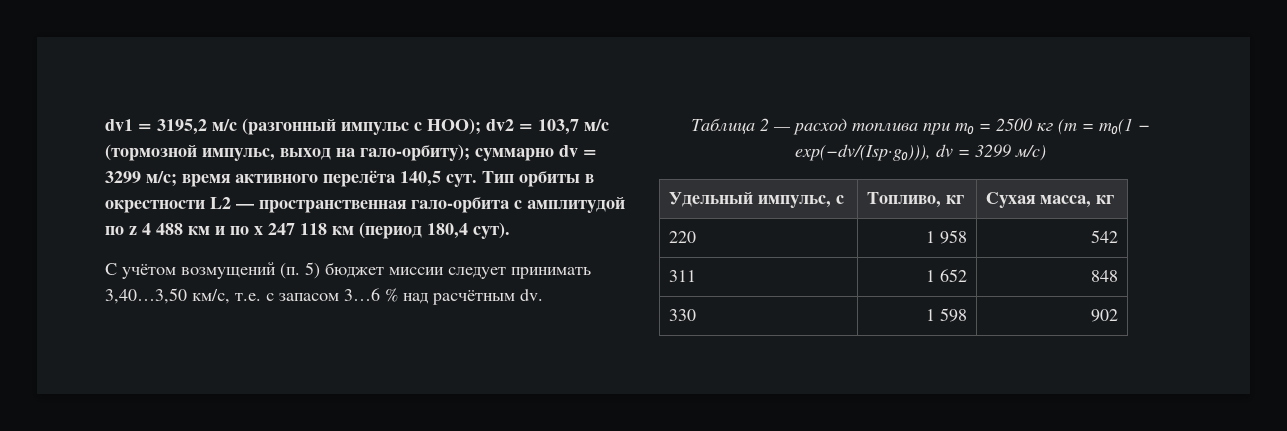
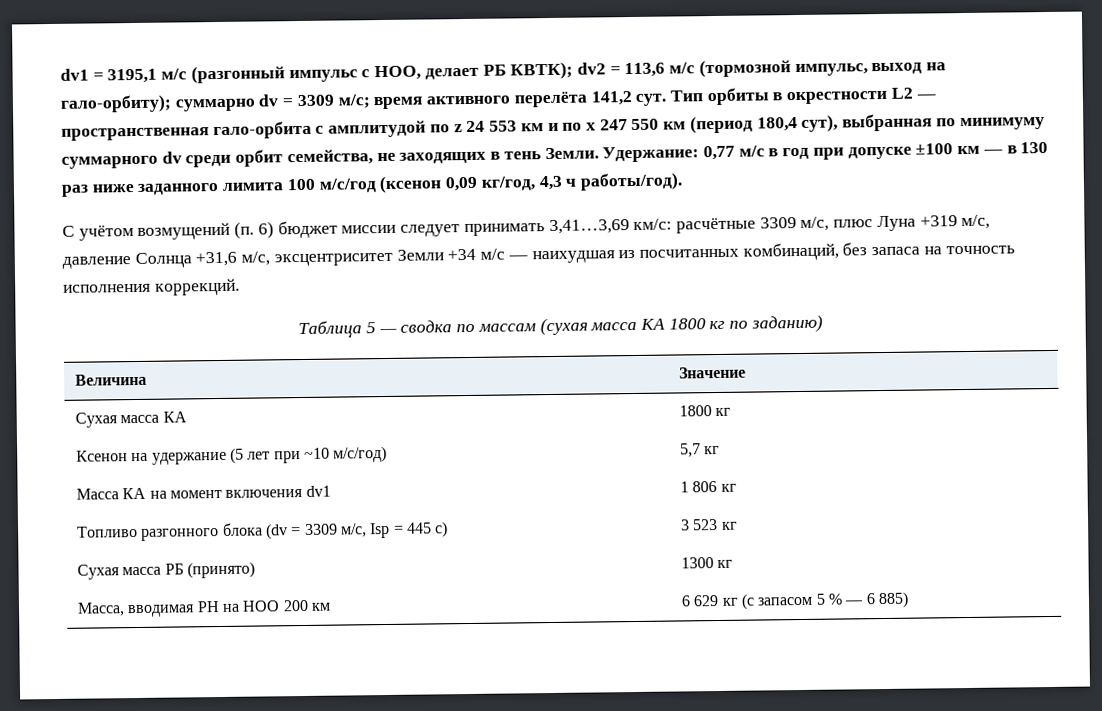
[157,119,207,135] 3195,2 -> [107,68,158,84] 3195,1
[427,118,481,135] НОО); -> [374,61,574,81] НОО, делает РБ КВТК);
[538,119,579,135] 103,7 -> [624,62,666,78] 113,6
[105,171,141,183] 3299 -> [296,94,334,107] 3309
[400,171,441,187] 140,5 -> [590,91,632,106] 141,2
[142,223,183,235] 4 488 -> [466,120,518,133] 24 553
[300,223,327,235] 118 -> [631,118,660,131] 550
[473,222,510,239] сут). -> [801,113,1045,132] [61,141,1049,169] [61,172,683,197] сут), выбранная по минимуму суммарного dv среди орбит семейства, не заходящих в тень Земли. Удержание: 0,77 м/с в год при допуске ±100 км — в 130 раз ниже заданного лимита 100 м/с/год (ксенон 0,09 кг/год, 4,3 ч работы/год).
[305,262,320,279] 5) -> [257,221,274,239] 6)
[105,288,543,305] [691,118,1150,135] [795,144,1046,161] [668,192,844,208] [866,192,964,208] [985,192,1114,208] [668,231,696,243] [926,230,968,244] [1091,230,1119,243] [668,270,696,282] [926,269,968,282] [1091,270,1119,282] [668,309,696,321] [926,308,968,322] [1091,309,1119,322] 3,40…3,50 км/с, т.е. с запасом 3…6 % над расчётным dv. // Таблица 2 — расход топлива при m₀ = 2500 кг (m = m₀(1 − exp(−dv/(Isp·g₀))), dv = 3299 м/с) // Удельный импульс, с | Топливо, кг | Сухая масса, кг // 220 | 1 958 | 542 // 311 | 1 652 | 848 // 330 | 1 598 | 902 -> [548,214,991,235] [62,242,1015,269] [63,278,240,296] [298,314,823,339] [75,373,148,386] [679,366,747,379] [75,411,187,428] [679,405,732,417] [76,445,388,465] [680,443,721,458] [76,485,331,500] [680,481,737,493] [77,521,449,541] [680,519,738,531] [77,561,256,580] [681,557,734,569] [77,599,332,618] [681,591,909,610] 3,41…3,69 км/с: расчётные 3309 м/с, плюс Луна +319 м/с, давление Солнца +31,6 м/с, эксцентриситет Земли +34 м/с — наихудшая из посчитанных комбинаций, без запаса на точность исполнения коррекций. // Таблица 5 — сводка по массам (сухая масса КА 1800 кг по заданию) // Величина | Значение // Сухая масса КА | 1800 кг // Ксенон на удержание (5 лет при ~10 м/с/год) | 5,7 кг // Масса КА на момент включения dv1 | 1 806 кг // Топливо разгонного блока (dv = 3309 м/с, Isp = 445 с) | 3 523 кг // Сухая масса РБ (принято) | 1300 кг // Масса, вводимая РН на НОО 200 км | 6 629 кг (с запасом 5 % — 6 885)

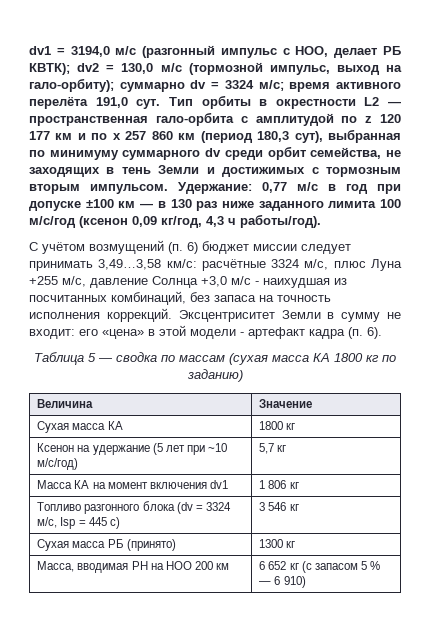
[107,68,158,84] 3195,1 -> [70,46,110,57] 3194,0
[624,62,666,78] 113,6 -> [121,63,154,74] 130,0
[296,94,334,107] 3309 -> [224,80,254,89] 3324
[590,91,632,106] 141,2 -> [95,97,128,108] 191,0
[466,120,518,133] 24 553 -> [379,114,401,123] [29,131,50,140] 120 177
[599,118,660,131] 247 550 -> [125,131,173,140] 257 860
[756,117,798,132] 180,4 -> [257,131,290,142] 180,3
[544,147,599,160] Земли. -> [158,165,401,177] [29,184,168,194] Земли и достижимых с тормозным вторым импульсом.
[548,219,630,235] 3,41…3,69 -> [98,259,162,270] 3,49…3,58
[759,217,797,229] 3309 -> [271,259,300,268] 3324
[919,215,958,227] +319 -> [29,276,58,285] +255
[195,248,528,267] +31,6 м/с, эксцентриситет Земли +34 м/с — -> [201,276,259,287] +3,0 м/с -
(240, 287) none -> [178,310,401,322] [29,325,382,339] Эксцентриситет Земли в сумму не входит: его «цена» в этой модели - артефакт кадра (п. 6).
[304,523,338,535] 3309 -> [205,502,231,511] 3324
[692,519,719,531] 523 -> [268,502,287,511] 546
[693,594,720,607] 629 -> [268,561,287,570] 652
[877,591,909,609] 885) -> [283,576,306,588] 910)

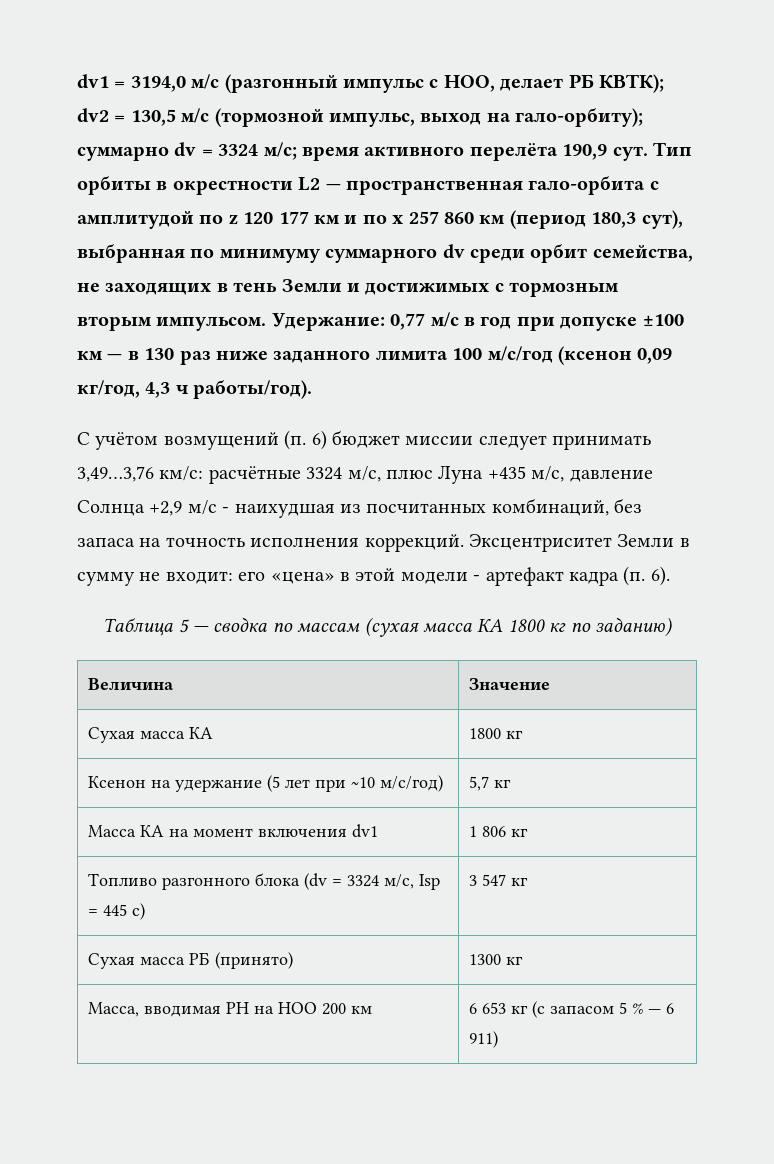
[121,63,154,74] 130,0 -> [130,109,176,126] 130,5
[95,97,128,108] 191,0 -> [562,144,608,160] 190,9
[98,259,162,270] 3,49…3,58 -> [77,466,154,482] 3,49…3,76
[29,276,58,285] +255 -> [487,466,526,479] +435
[201,276,227,287] +3,0 -> [149,501,183,516] +2,9
[268,502,287,511] 546 -> [482,874,507,886] 547
[268,561,287,570] 652 -> [482,1002,507,1014] 653
[283,576,306,588] 910) -> [469,1031,499,1048] 911)

